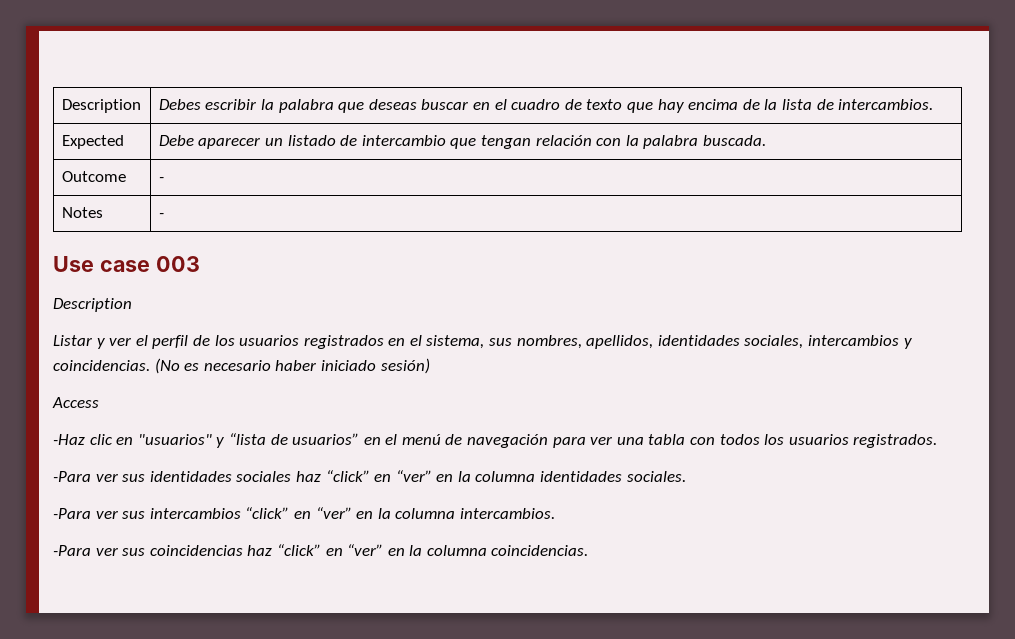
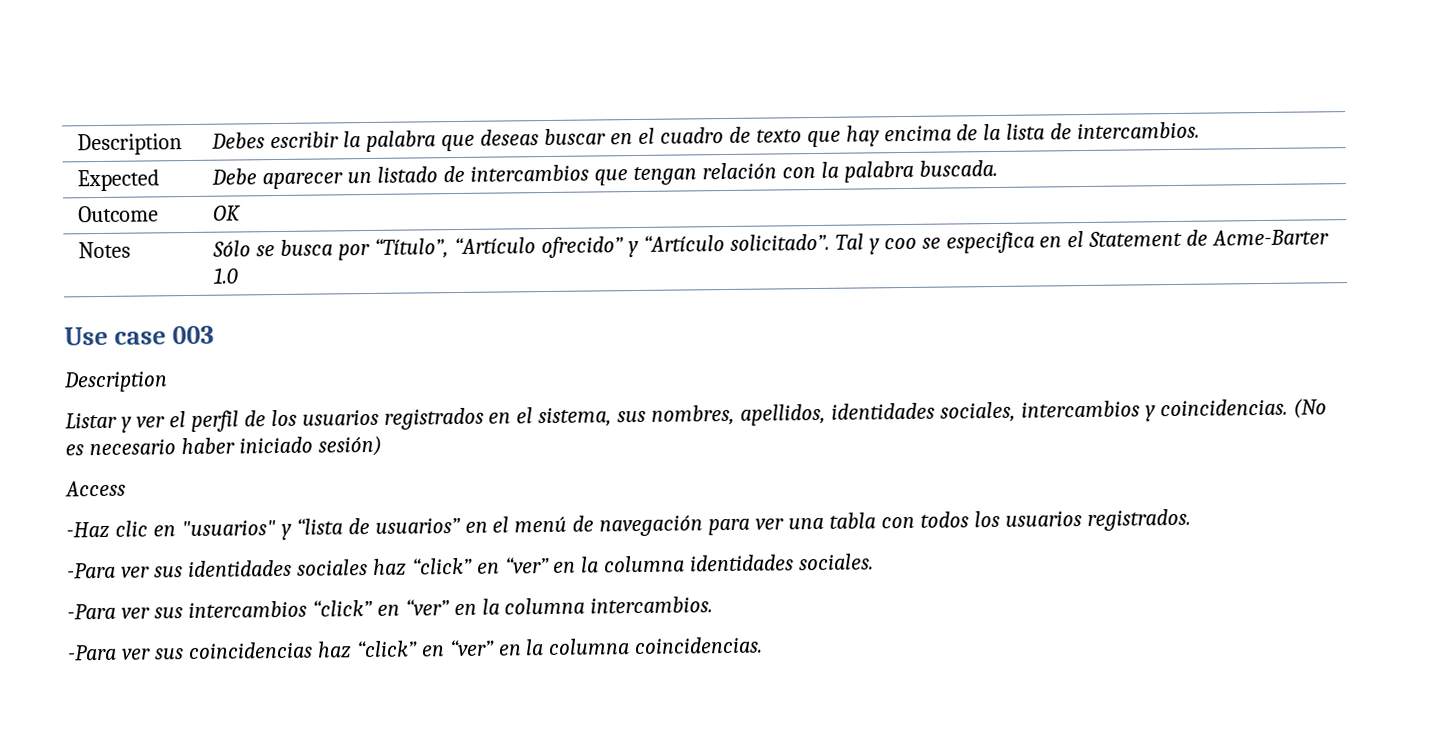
[361,135,446,146] intercambio -> [470,164,590,182] intercambios
[158,177,164,182] - -> [213,205,242,221] OK
[158,213,164,218] - -> [212,229,1330,261] [213,267,239,284] Sólo se busca por “Título”, “Artículo ofrecido” y “Artículo solicitado”. Tal y coo se especifica en el Statement de Acme-Barter 1.0

